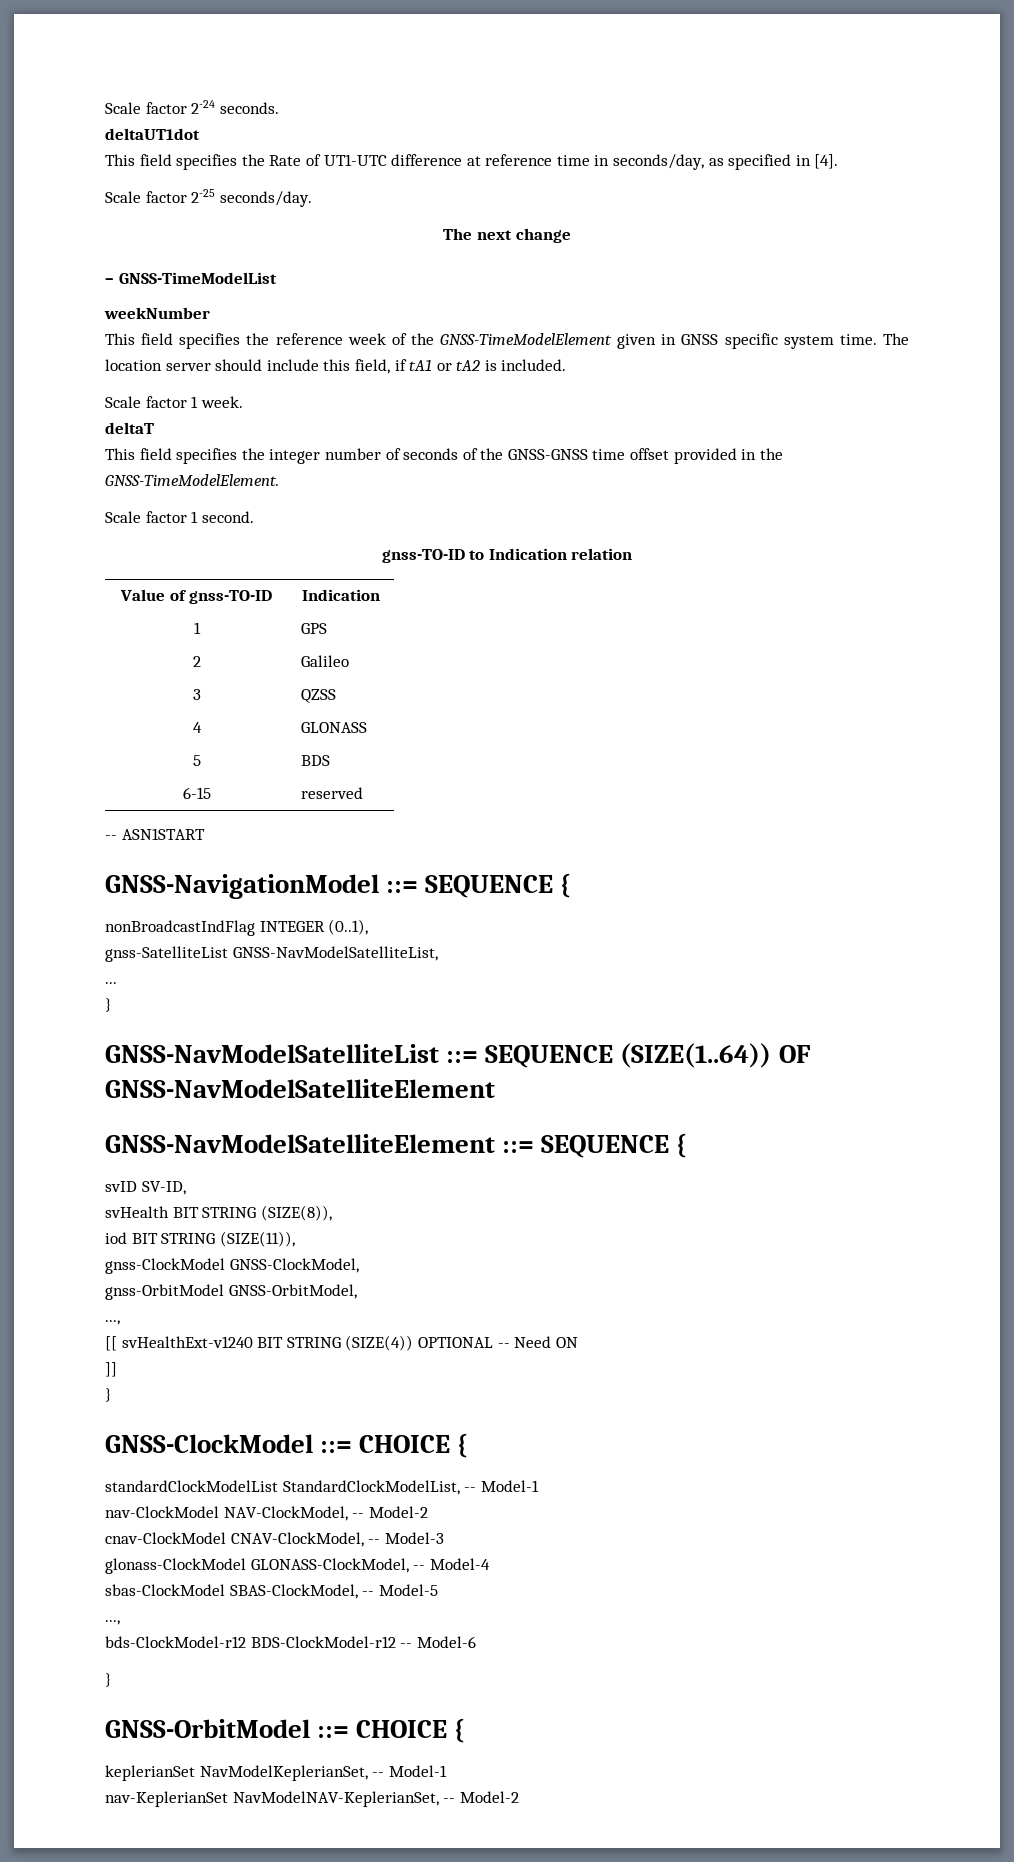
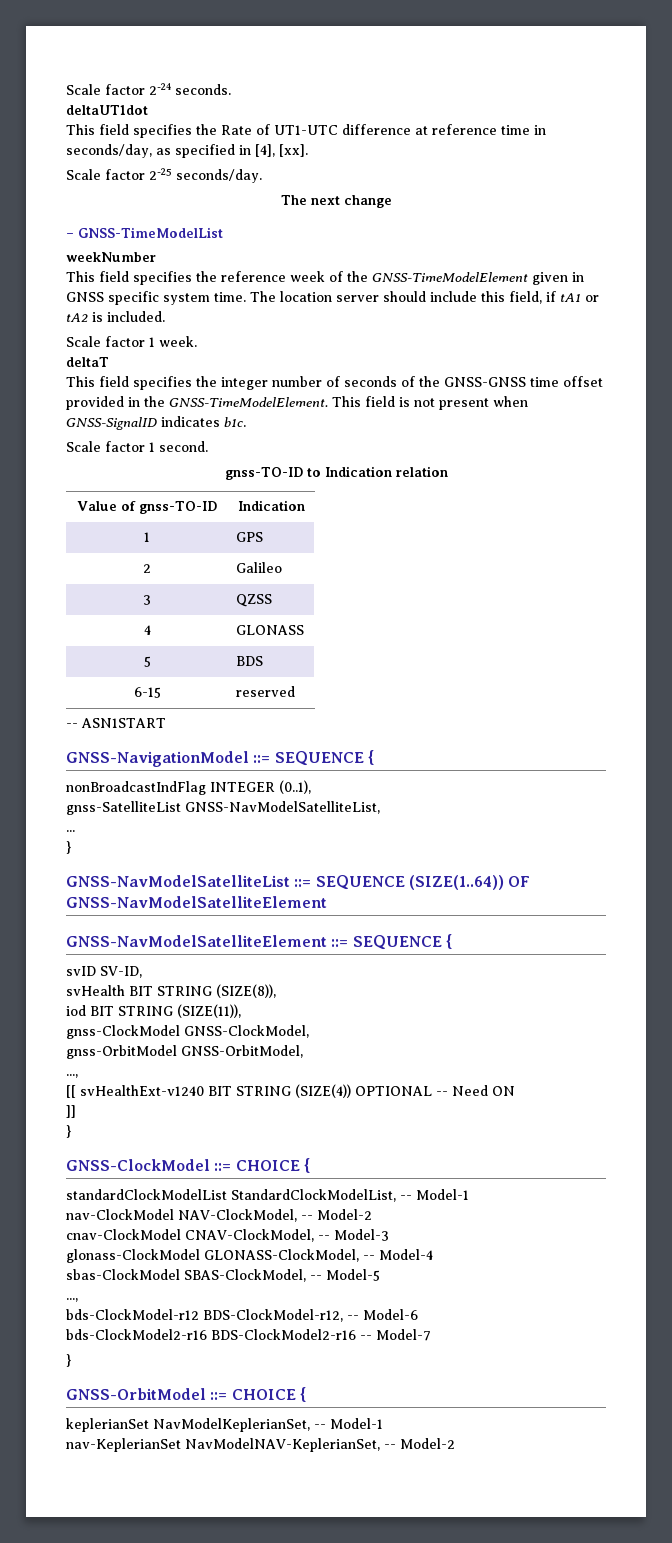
[814,154,839,169] [4]. -> [255,144,308,157] [4], [xx].
(279, 480) none -> [332,396,528,410] [66,416,246,430] This field is not present when GNSS-SignalID indicates b1c.
[250,1636,396,1648] BDS-ClockModel-r12 -> [203,1309,343,1322] BDS-ClockModel-r12,
(476, 1642) none -> [66,1329,431,1341] // bds-ClockModel2-r16 BDS-ClockModel2-r16 -- Model-7

